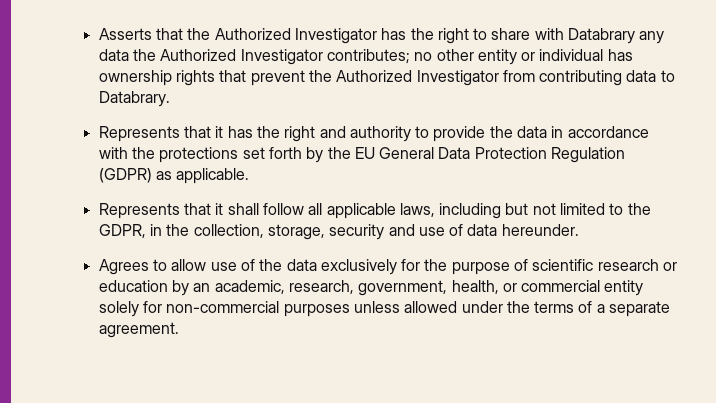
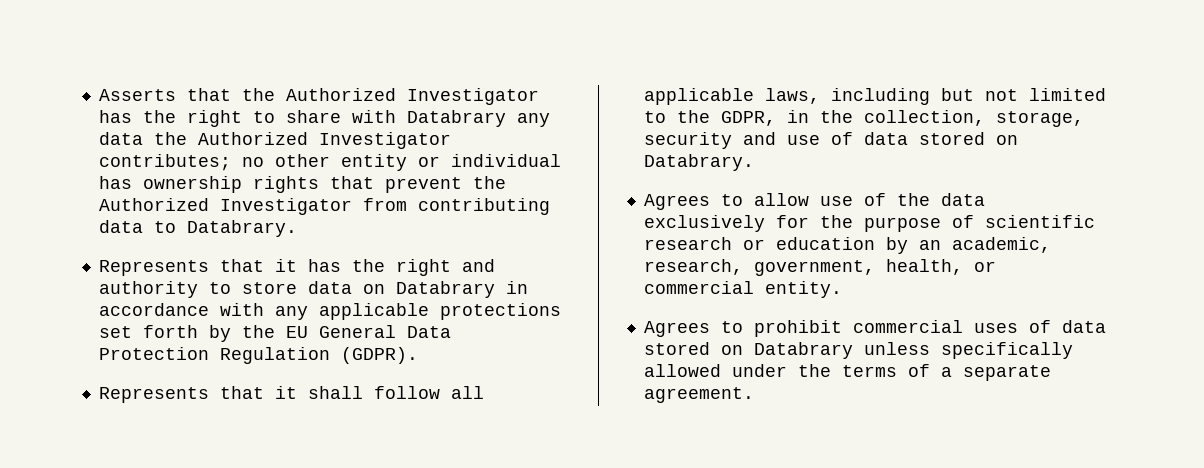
[433,126,548,142] provide the data -> [241,281,495,298] store data on Databrary
[131,147,155,159] the -> [274,303,429,320] any applicable
[98,168,250,184] (GDPR) as applicable. -> [340,347,418,364] (GDPR).
[501,224,579,236] hereunder. -> [918,132,1018,145] [643,154,754,171] stored on Databrary.
[604,280,644,296] [98,301,400,317] entity solely for non-commercial purposes unless -> [764,281,842,298] [643,320,1106,337] [643,342,1073,359] entity. // Agrees to prohibit commercial uses of data stored on Databrary unless specifically

